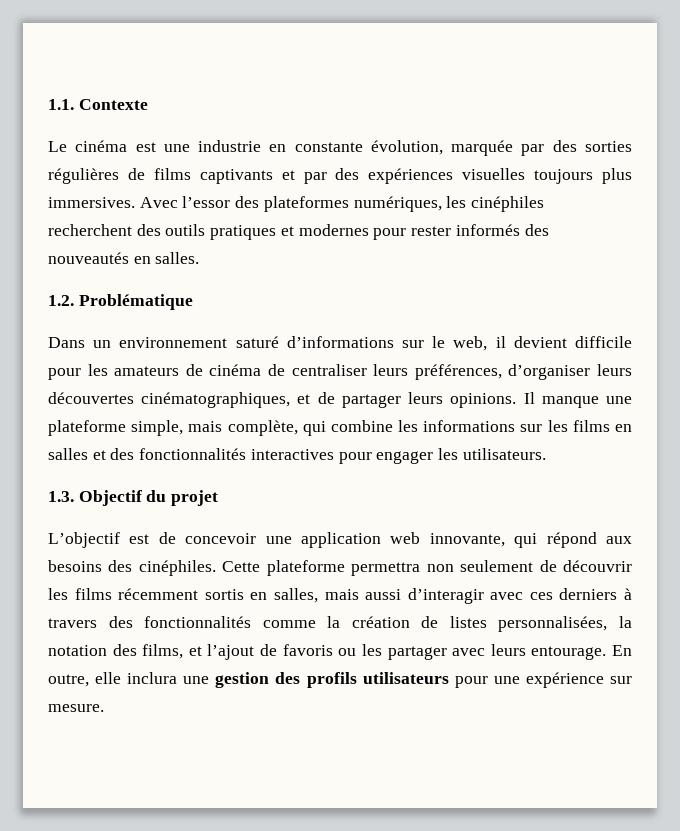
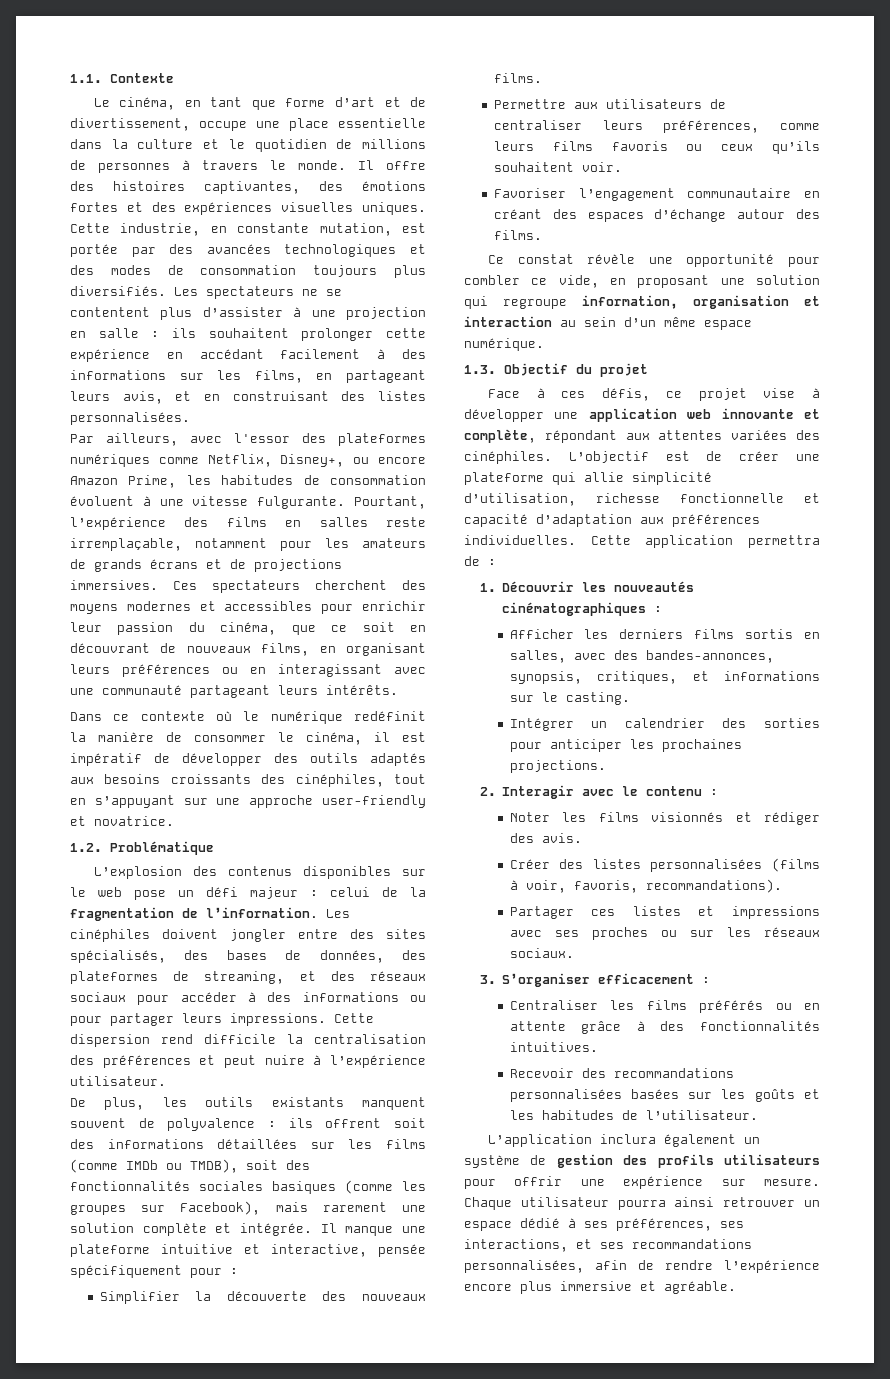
[75,140,632,156] [48,168,632,184] [48,196,545,212] [48,224,549,240] [48,252,200,264] [48,294,193,310] [48,336,632,351] [48,364,633,380] [48,392,632,408] [48,420,632,436] [48,448,546,464] [48,490,219,506] [48,532,632,548] [48,560,633,576] [48,588,632,604] [48,616,632,632] [48,644,633,660] [48,672,210,687] cinéma est une industrie en constante évolution, marquée par des sorties régulières de films captivants et par des expériences visuelles toujours plus immersives. Avec l’essor des plateformes numériques, les cinéphiles recherchent des outils pratiques et modernes pour rester informés des nouveautés en salles. // 1.2. Problématique // Dans un environnement saturé d’informations sur le web, il devient difficile pour les amateurs de cinéma de centraliser leurs préférences, d’organiser leurs découvertes cinématographiques, et de partager leurs opinions. Il manque une plateforme simple, mais complète, qui combine les informations sur les films en salles et des fonctionnalités interactives pour engager les utilisateurs. // 1.3. Objectif du projet // L’objectif est de concevoir une application web innovante, qui répond aux besoins des cinéphiles. Cette plateforme permettra non seulement de découvrir les films récemment sortis en salles, mais aussi d’interagir avec ces derniers à travers des fonctionnalités comme la création de listes personnalisées, la notation des films, et l’ajout de favoris ou les partager avec leurs entourage. En outre, elle inclura une -> [119,97,426,110] [70,118,426,131] [70,139,426,152] [70,160,426,173] [70,181,426,194] [70,202,426,215] [70,223,426,236] [70,244,426,257] [70,265,427,278] [70,286,342,299] [70,307,426,320] [70,328,427,341] [70,349,426,362] [70,370,426,383] [70,391,426,404] [70,412,190,425] [70,433,426,446] [70,454,427,467] [70,475,426,488] [70,496,426,509] [70,517,426,530] [70,538,426,551] [70,559,342,572] [70,580,426,593] [70,601,427,614] [70,622,426,635] [70,643,426,656] [70,664,426,677] [70,685,398,698] [70,711,427,724] [70,732,426,745] [70,753,426,766] [70,774,426,787] [70,795,426,808] [70,816,174,826] [70,841,214,855] [93,866,426,879] [70,887,426,900] [70,907,350,921] [70,929,426,942] [70,950,426,963] [70,971,426,984] [70,992,426,1005] [70,1013,374,1026] [70,1034,426,1047] [70,1055,426,1068] [70,1076,166,1086] [70,1097,426,1110] [70,1118,426,1131] [70,1139,426,1149] [70,1159,310,1173] [70,1180,426,1194] [70,1201,426,1215] [70,1223,426,1236] [70,1244,426,1257] [70,1265,238,1278] [99,1291,427,1304] [493,73,542,83] [493,99,726,109] [493,120,820,133] [493,141,820,154] [493,162,622,172] [493,188,820,201] [493,209,820,222] [493,230,542,240] [487,254,820,267] [464,275,820,288] [464,295,820,309] [464,316,752,330] [464,338,544,351] [464,363,648,377] [487,388,820,401] [464,408,820,422] [464,429,820,443] [464,451,820,464] [464,472,712,485] [464,493,820,506] [464,514,760,527] [464,535,820,548] [464,556,496,566] [479,581,695,592] [502,602,663,616] [509,629,820,639] [509,650,774,663] [509,671,820,684] [509,692,630,705] [509,718,820,731] [509,739,742,752] [509,760,606,773] [479,785,719,799] [509,812,820,825] [509,833,582,843] [509,858,820,872] [509,879,782,893] [509,906,820,919] [509,927,820,940] [509,948,574,958] [479,973,711,987] [509,1000,820,1013] [509,1021,820,1034] [509,1042,598,1052] [509,1068,734,1078] [509,1089,820,1102] [509,1110,758,1120] [487,1134,760,1147] [464,1155,547,1168] cinéma, en tant que forme d’art et de divertissement, occupe une place essentielle dans la culture et le quotidien de millions de personnes à travers le monde. Il offre des histoires captivantes, des émotions fortes et des expériences visuelles uniques. Cette industrie, en constante mutation, est portée par des avancées technologiques et des modes de consommation toujours plus diversifiés. Les spectateurs ne se contentent plus d’assister à une projection en salle : ils souhaitent prolonger cette expérience en accédant facilement à des informations sur les films, en partageant leurs avis, et en construisant des listes personnalisées. // Par ailleurs, avec l'essor des plateformes numériques comme Netflix, Disney+, ou encore Amazon Prime, les habitudes de consommation évoluent à une vitesse fulgurante. Pourtant, l’expérience des films en salles reste irremplaçable, notamment pour les amateurs de grands écrans et de projections immersives. Ces spectateurs cherchent des moyens modernes et accessibles pour enrichir leur passion du cinéma, que ce soit en découvrant de nouveaux films, en organisant leurs préférences ou en interagissant avec une communauté partageant leurs intérêts. // Dans ce contexte où le numérique redéfinit la manière de consommer le cinéma, il est impératif de développer des outils adaptés aux besoins croissants des cinéphiles, tout en s’appuyant sur une approche user-friendly et novatrice. // 1.2. Problématique // L’explosion des contenus disponibles sur le web pose un défi majeur : celui de la fragmentation de l’information. Les cinéphiles doivent jongler entre des sites spécialisés, des bases de données, des plateformes de streaming, et des réseaux sociaux pour accéder à des informations ou pour partager leurs impressions. Cette dispersion rend difficile la centralisation des préférences et peut nuire à l’expérience utilisateur. // De plus, les outils existants manquent souvent de polyvalence : ils offrent soit des informations détaillées sur les films (comme IMDb ou TMDB), soit des fonctionnalités sociales basiques (comme les groupes sur Facebook), mais rarement une solution complète et intégrée. Il manque une plateforme intuitive et interactive, pensée spécifiquement pour : // Simplifier la découverte des nouveaux films. // Permettre aux utilisateurs de centraliser leurs préférences, comme leurs films favoris ou ceux qu’ils souhaitent voir. // Favoriser l’engagement communautaire en créant des espaces d’échange autour des films. // Ce constat révèle une opportunité pour combler ce vide, en proposant une solution qui regroupe information, organisation et interaction au sein d’un même espace numérique. // 1.3. Objectif du projet // Face à ces défis, ce projet vise à développer une application web innovante et complète, répondant aux attentes variées des cinéphiles. L’objectif est de créer une plateforme qui allie simplicité d’utilisation, richesse fonctionnelle et capacité d’adaptation aux préférences individuelles. Cette application permettra de : // 1. Découvrir les nouveautés cinématographiques : // Afficher les derniers films sortis en salles, avec des bandes-annonces, synopsis, critiques, et informations sur le casting. // Intégrer un calendrier des sorties pour anticiper les prochaines projections. // 2. Interagir avec le contenu : // Noter les films visionnés et rédiger des avis. // Créer des listes personnalisées (films à voir, favoris, recommandations). // Partager ces listes et impressions avec ses proches ou sur les réseaux sociaux. // 3. S’organiser efficacement : // Centraliser les films préférés ou en attente grâce à des fonctionnalités intuitives. // Recevoir des recommandations personnalisées basées sur les goûts et les habitudes de l’utilisateur. // L’application inclura également un système de
(488, 682) none -> [514,1176,563,1186] offrir
(104, 708) none -> [464,1197,820,1210] [464,1218,744,1231] [464,1239,752,1252] [464,1260,820,1273] [464,1281,736,1294] Chaque utilisateur pourra ainsi retrouver un espace dédié à ses préférences, ses interactions, et ses recommandations personnalisées, afin de rendre l’expérience encore plus immersive et agréable.

